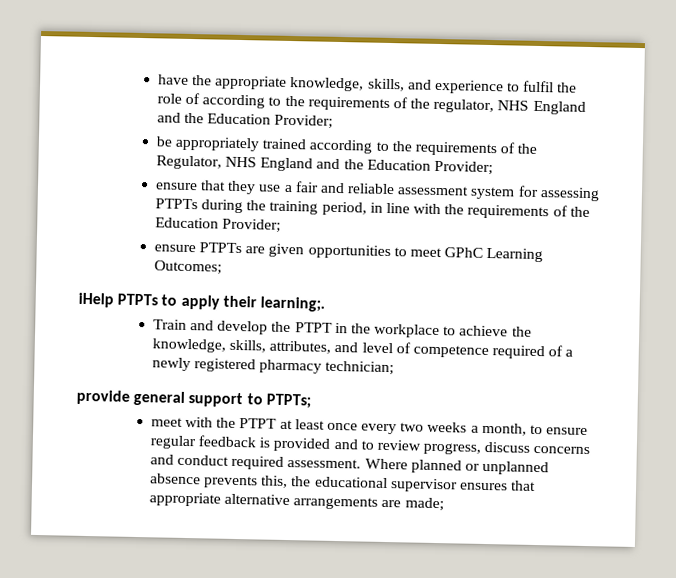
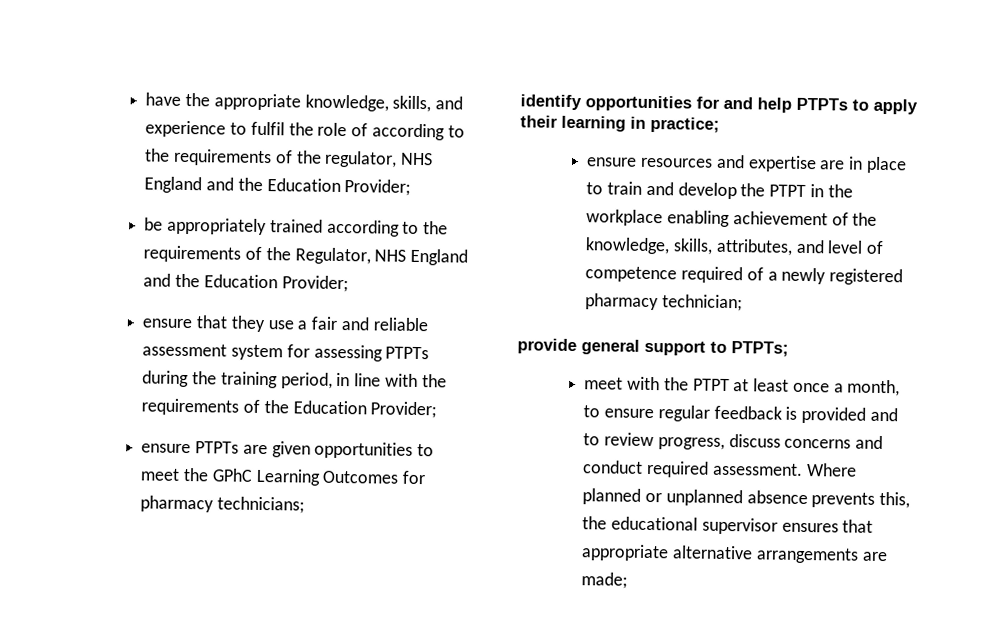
(442, 252) none -> [183,467,210,482] the
[153,260,222,275] [78,292,325,312] [152,319,187,330] Outcomes; // iHelp PTPTs to apply their learning;. // Train -> [322,470,427,485] [140,495,306,514] [520,94,918,115] [520,115,720,133] [586,154,907,174] [586,181,643,195] Outcomes for pharmacy technicians; // identify opportunities for and help PTPTs to apply their learning in practice; // ensure resources and expertise are in place to train
[443,325,509,337] to achieve -> [667,210,849,228] enabling achievement of
[361,421,468,435] every two weeks -> (830, 387) none

